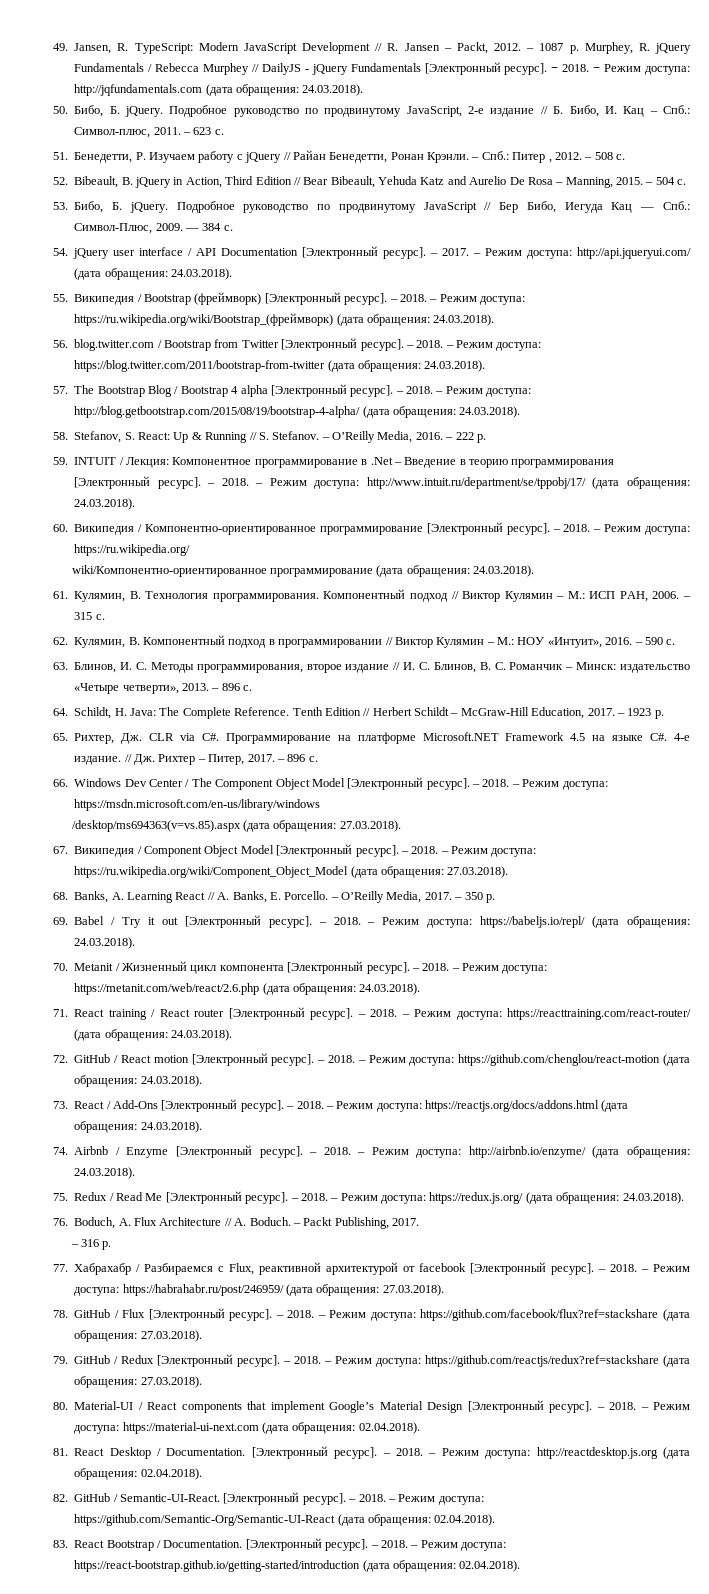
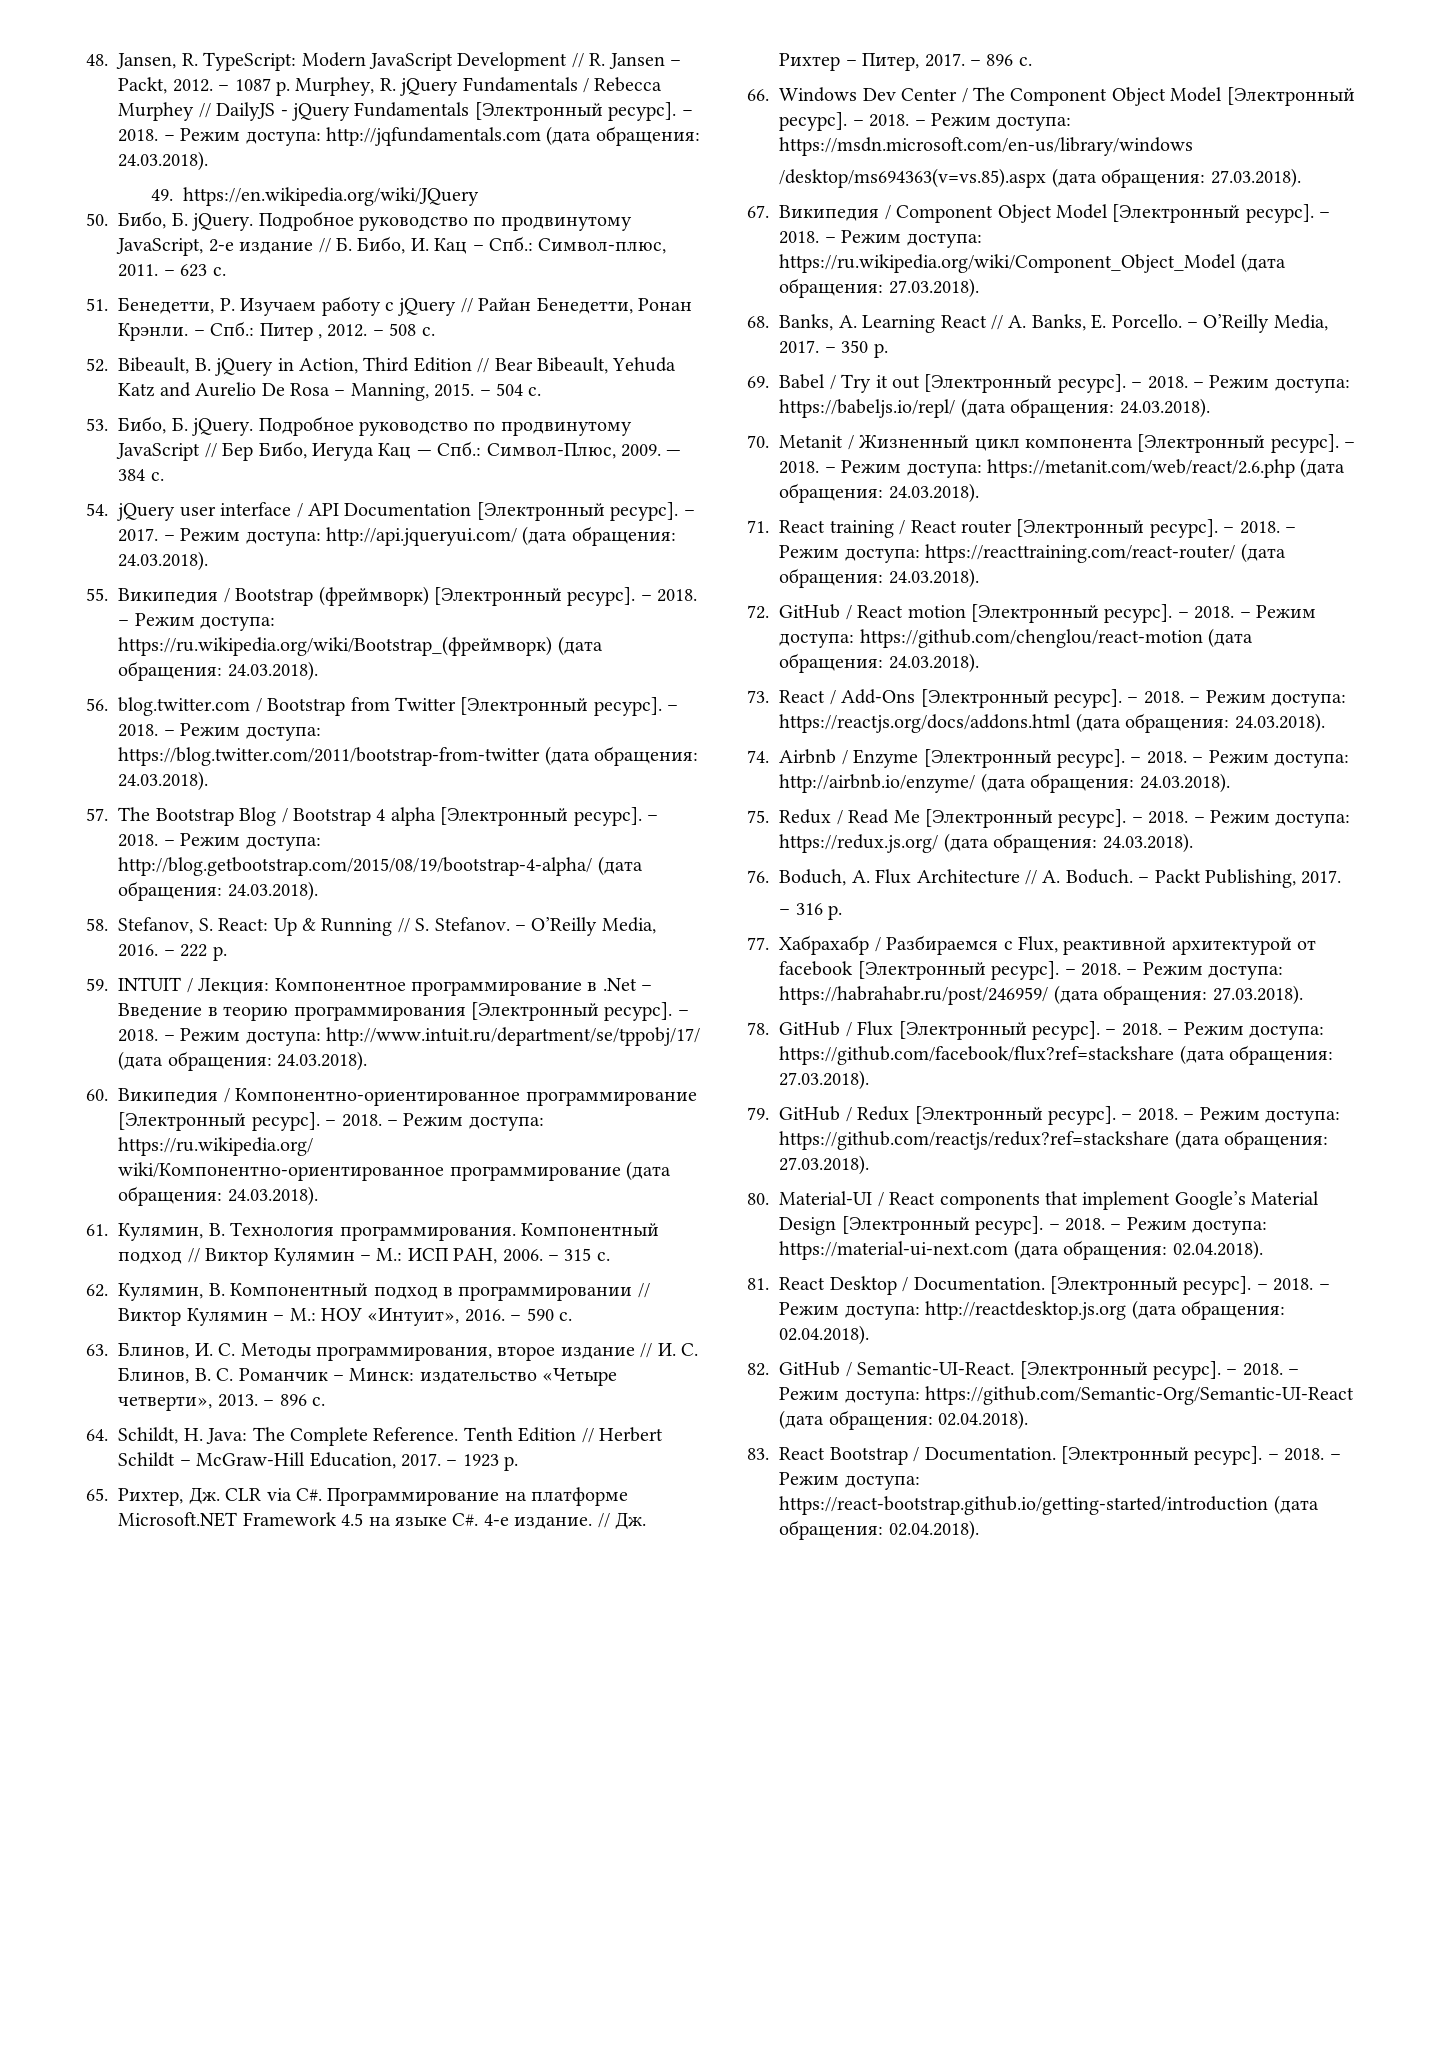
[53,43,68,51] 49. -> [86,54,108,66] 48.
(364, 90) none -> [150,187,480,206] // 49. https://en.wikipedia.org/wiki/JQuery

